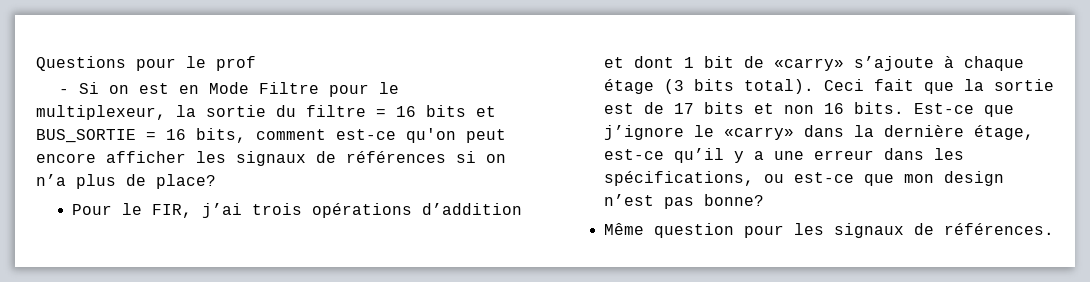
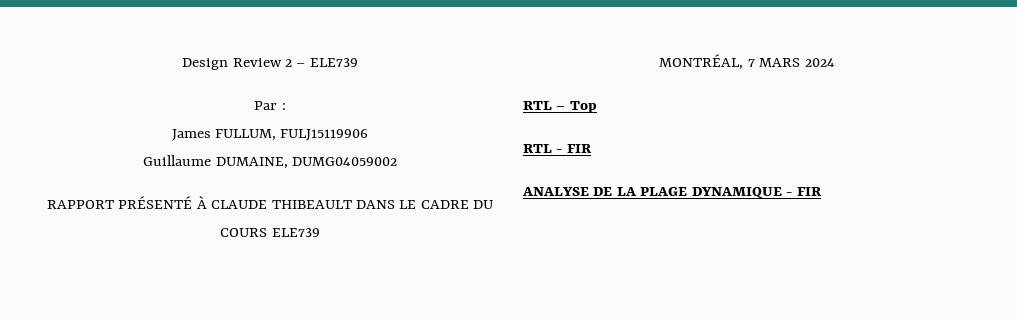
[36,56,256,71] [59,82,400,97] [36,105,496,120] [36,128,506,143] [36,151,506,166] [36,174,216,189] [71,203,522,218] [603,56,1024,71] [603,79,1054,94] [603,102,1014,117] [603,125,1034,140] [603,148,964,163] [603,171,1004,186] [603,194,764,209] [603,223,1054,238] Questions pour le prof // - Si on est en Mode Filtre pour le multiplexeur, la sortie du filtre = 16 bits et BUS_SORTIE = 16 bits, comment est-ce qu'on peut encore afficher les signaux de références si on n’a plus de place? // Pour le FIR, j’ai trois opérations d’addition et dont 1 bit de «carry» s’ajoute à chaque étage (3 bits total). Ceci fait que la sortie est de 17 bits et non 16 bits. Est-ce que j’ignore le «carry» dans la dernière étage, est-ce qu’il y a une erreur dans les spécifications, ou est-ce que mon design n’est pas bonne? // Même question pour les signaux de références. -> [182,58,358,70] [254,101,286,110] [171,129,369,141] [143,155,397,169] [46,196,494,209] [220,228,320,237] [659,54,835,70] [523,101,597,113] [523,144,592,153] [522,187,822,198] Design Review 2 – ELE739 // Par : // James FULLUM, FULJ15119906 // Guillaume DUMAINE, DUMG04059002 // RAPPORT PRÉSENTÉ À CLAUDE THIBEAULT DANS LE CADRE DU COURS ELE739 // MONTRÉAL, 7 MARS 2024 // RTL – Top // RTL - FIR // ANALYSE DE LA PLAGE DYNAMIQUE - FIR

